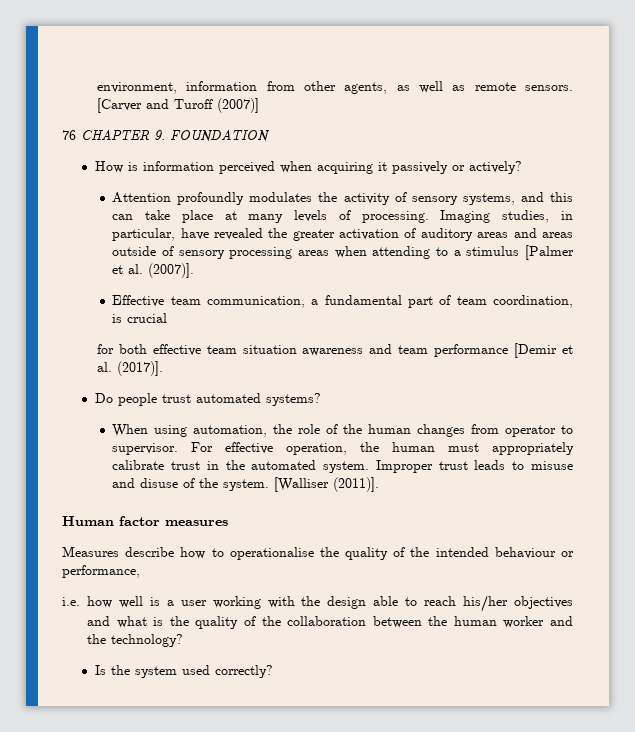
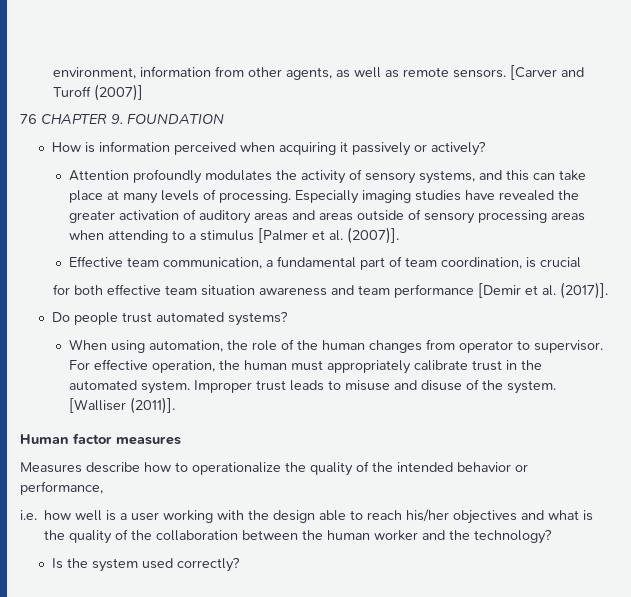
[440,210,573,223] [112,228,176,241] Imaging studies, in particular, -> [294,190,461,204] Especially imaging studies
[229,547,314,560] operationalise -> [192,462,281,475] operationalize
[494,547,556,559] behaviour -> [457,462,511,472] behavior

